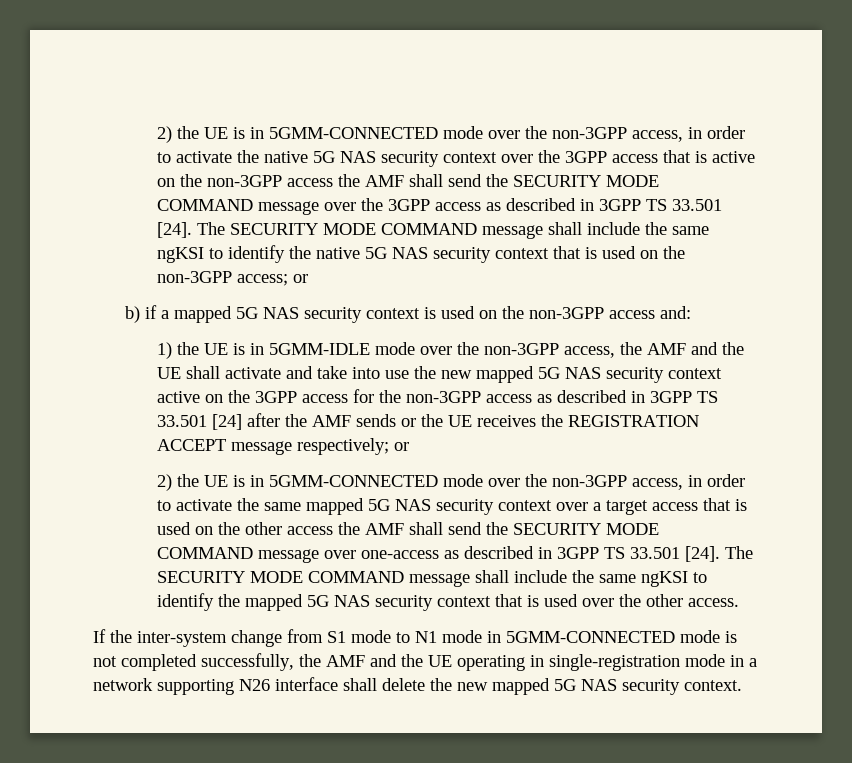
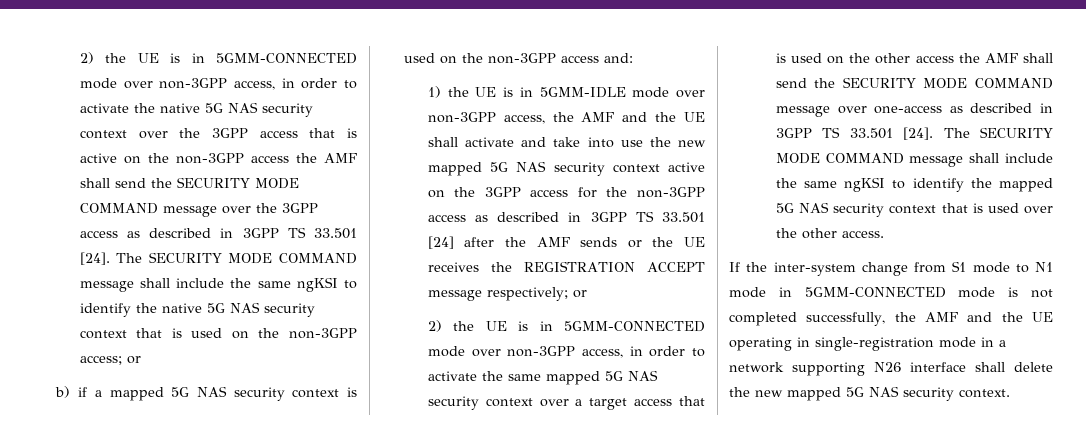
[157,126,548,143] 2) the UE is in 5GMM-CONNECTED mode over the -> [79,52,357,64] [79,78,153,89] 2) the UE is in 5GMM-CONNECTED mode over
[457,342,480,355] the -> (705, 94) none
[525,474,548,487] the -> (501, 353) none

